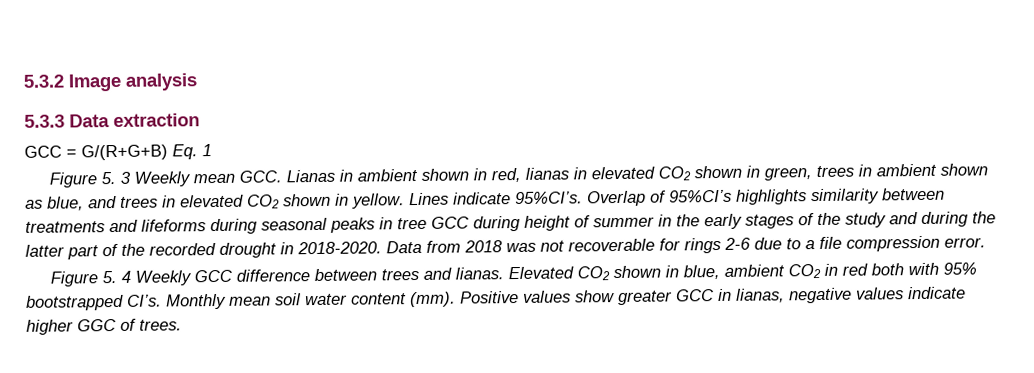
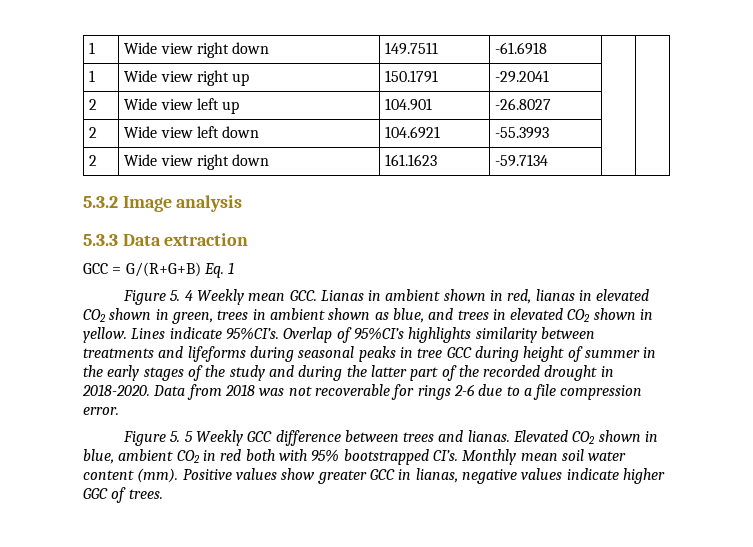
(23, 81) none -> [89,42,96,54] [124,42,270,58] [385,42,439,55] [495,42,548,55] [89,70,96,82] [124,70,250,86] [385,70,439,83] [495,70,550,83] [89,99,98,110] [124,98,240,114] [385,98,433,111] [495,98,552,110] [89,127,98,138] [124,126,260,138] [385,126,441,139] [495,127,550,139] [89,155,98,166] [124,154,270,170] [385,154,438,166] [495,154,549,167] 1 | Wide view right down | 149.7511 | -61.6918 | | // 1 | Wide view right up | 150.1791 | -29.2041 | | // 2 | Wide view left up | 104.901 | -26.8027 | | // 2 | Wide view left down | 104.6921 | -55.3993 | | // 2 | Wide view right down | 161.1623 | -59.7134 | | //
[120,171,132,184] 3 -> [184,290,193,301] 4
[121,270,132,283] 4 -> [184,431,193,442] 5

